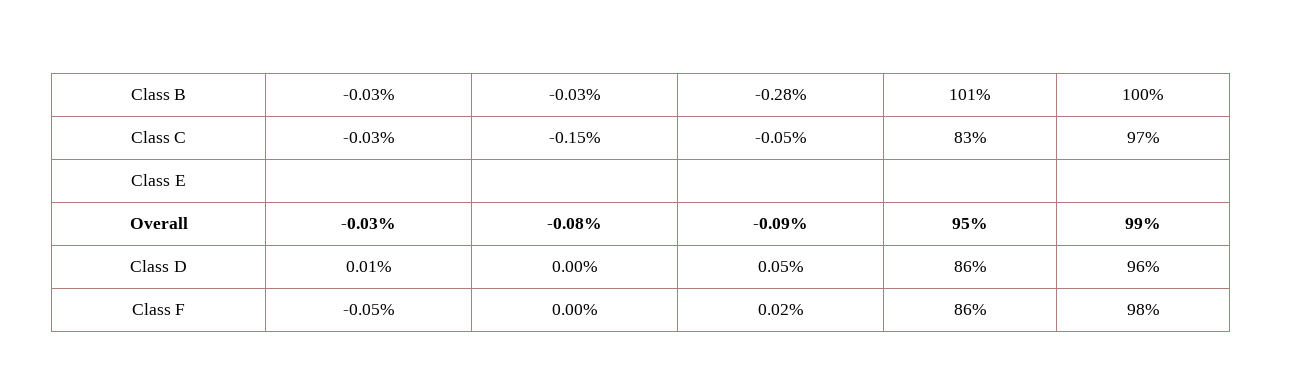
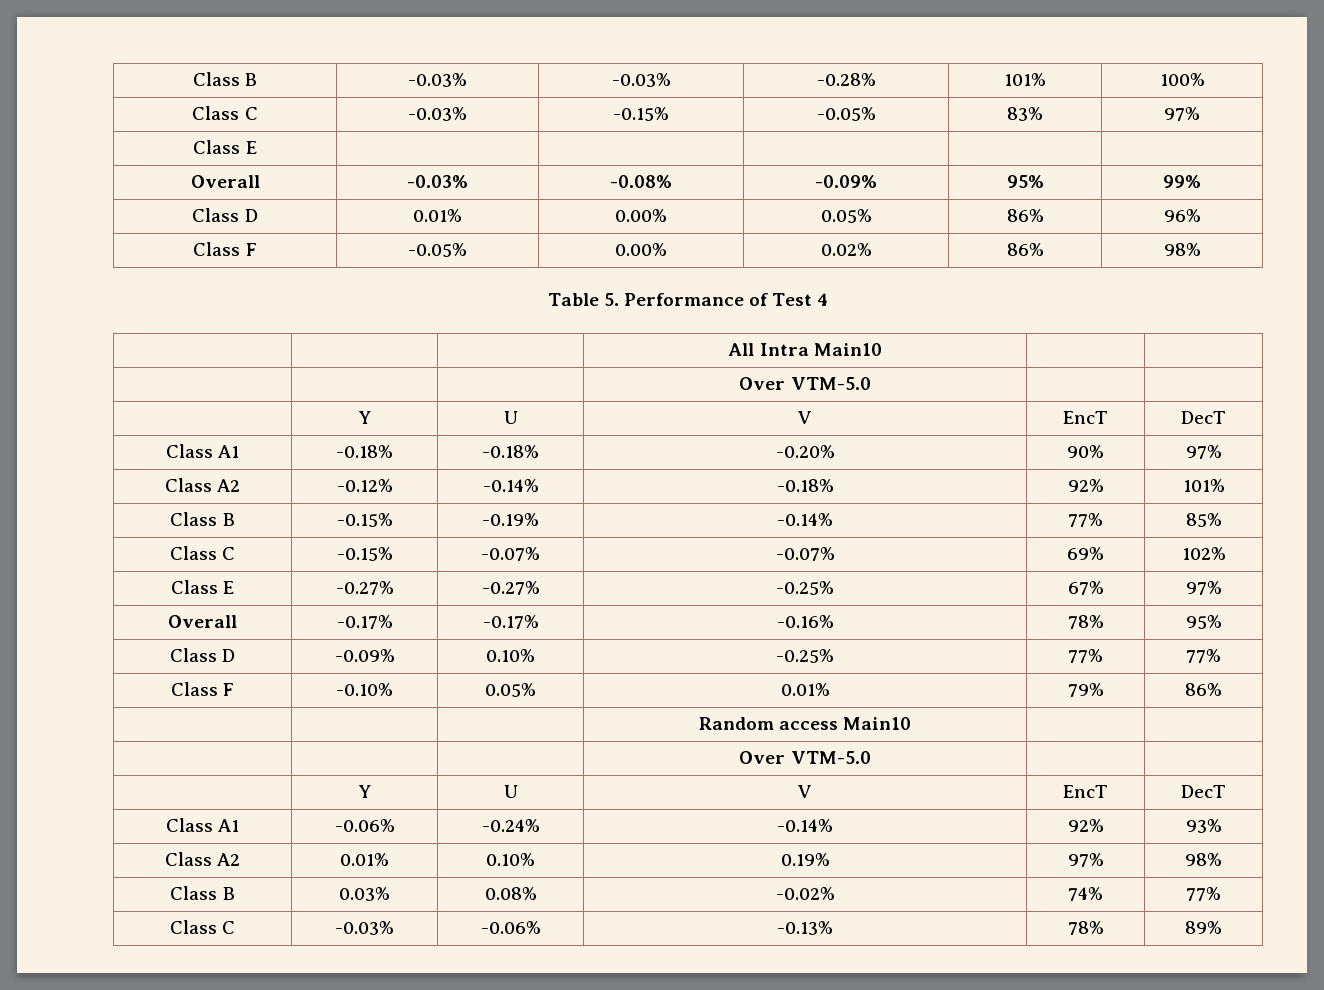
(1160, 309) none -> [547,293,829,306] [728,343,882,356] [739,377,871,390] [358,411,371,424] [503,411,518,424] [798,411,812,424] [1063,411,1108,424] [1181,411,1226,424] [165,444,240,458] [336,445,393,458] [482,445,539,458] [775,445,835,458] [1067,445,1104,458] [1185,445,1222,459] [164,478,241,492] [336,479,393,492] [482,479,539,492] [776,479,834,492] [1067,479,1104,492] [1182,479,1225,492] [170,512,235,526] [336,513,393,527] [482,513,539,526] [777,513,833,526] [1068,513,1103,527] [1185,513,1222,527] [169,546,236,560] [336,547,393,561] [481,547,540,561] [775,547,835,561] [1067,547,1104,560] [1181,547,1226,560] [170,580,235,594] [335,581,394,595] [481,581,540,595] [776,581,834,595] [1067,581,1104,595] [1185,581,1222,595] [168,615,237,628] [336,615,393,629] [482,615,539,629] [776,615,834,628] [1067,615,1104,629] [1185,615,1222,629] [169,648,236,662] [334,649,395,662] [486,649,535,662] [776,649,834,663] [1068,649,1103,663] [1186,649,1221,663] [170,682,235,696] [336,683,393,696] [485,683,536,697] [780,683,830,696] [1067,683,1104,697] [1185,683,1222,696] [698,717,912,730] [739,751,871,764] [358,785,371,798] [503,785,518,798] [798,785,812,798] [1063,785,1108,798] [1181,785,1226,798] [165,818,240,832] [334,819,395,832] [481,819,540,832] [777,819,833,832] [1067,819,1104,832] [1185,819,1222,833] [164,852,241,866] [340,853,389,866] [486,853,535,866] [780,853,830,866] [1067,853,1104,867] [1185,853,1222,866] [170,886,235,900] [339,887,390,901] [484,887,537,900] [775,887,835,900] [1068,887,1103,901] [1186,887,1221,901] [169,920,236,934] [335,921,394,935] [480,921,541,934] [777,921,833,935] [1067,921,1104,935] [1185,921,1222,934] // Table 5. Performance of Test 4 // | | | All Intra Main10 | | // | | | Over VTM-5.0 | | // | Y | U | V | EncT | DecT // Class A1 | -0.18% | -0.18% | -0.20% | 90% | 97% // Class A2 | -0.12% | -0.14% | -0.18% | 92% | 101% // Class B | -0.15% | -0.19% | -0.14% | 77% | 85% // Class C | -0.15% | -0.07% | -0.07% | 69% | 102% // Class E | -0.27% | -0.27% | -0.25% | 67% | 97% // Overall | -0.17% | -0.17% | -0.16% | 78% | 95% // Class D | -0.09% | 0.10% | -0.25% | 77% | 77% // Class F | -0.10% | 0.05% | 0.01% | 79% | 86% // | | | Random access Main10 | | // | | | Over VTM-5.0 | | // | Y | U | V | EncT | DecT // Class A1 | -0.06% | -0.24% | -0.14% | 92% | 93% // Class A2 | 0.01% | 0.10% | 0.19% | 97% | 98% // Class B | 0.03% | 0.08% | -0.02% | 74% | 77% // Class C | -0.03% | -0.06% | -0.13% | 78% | 89%

